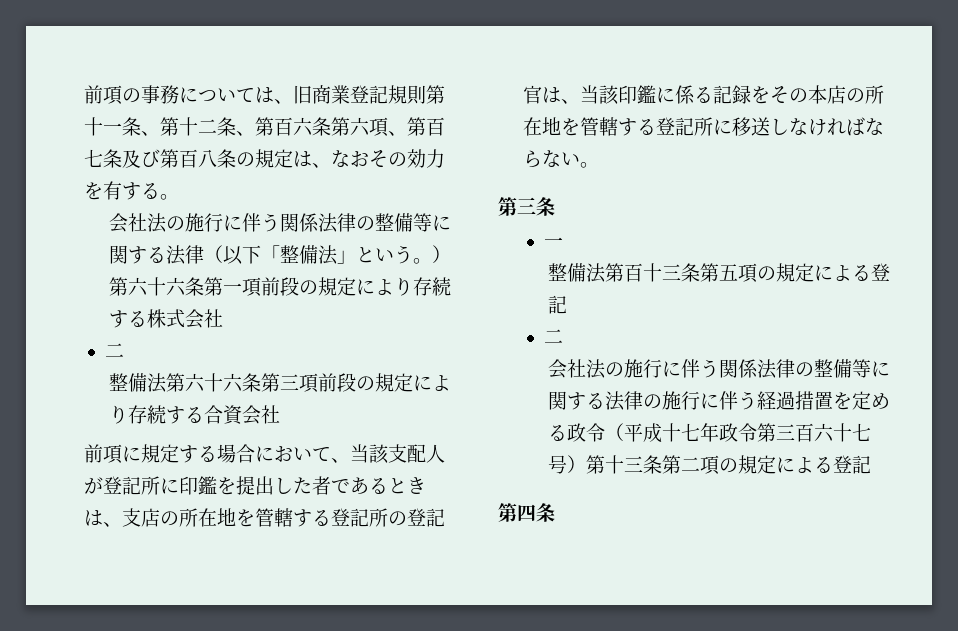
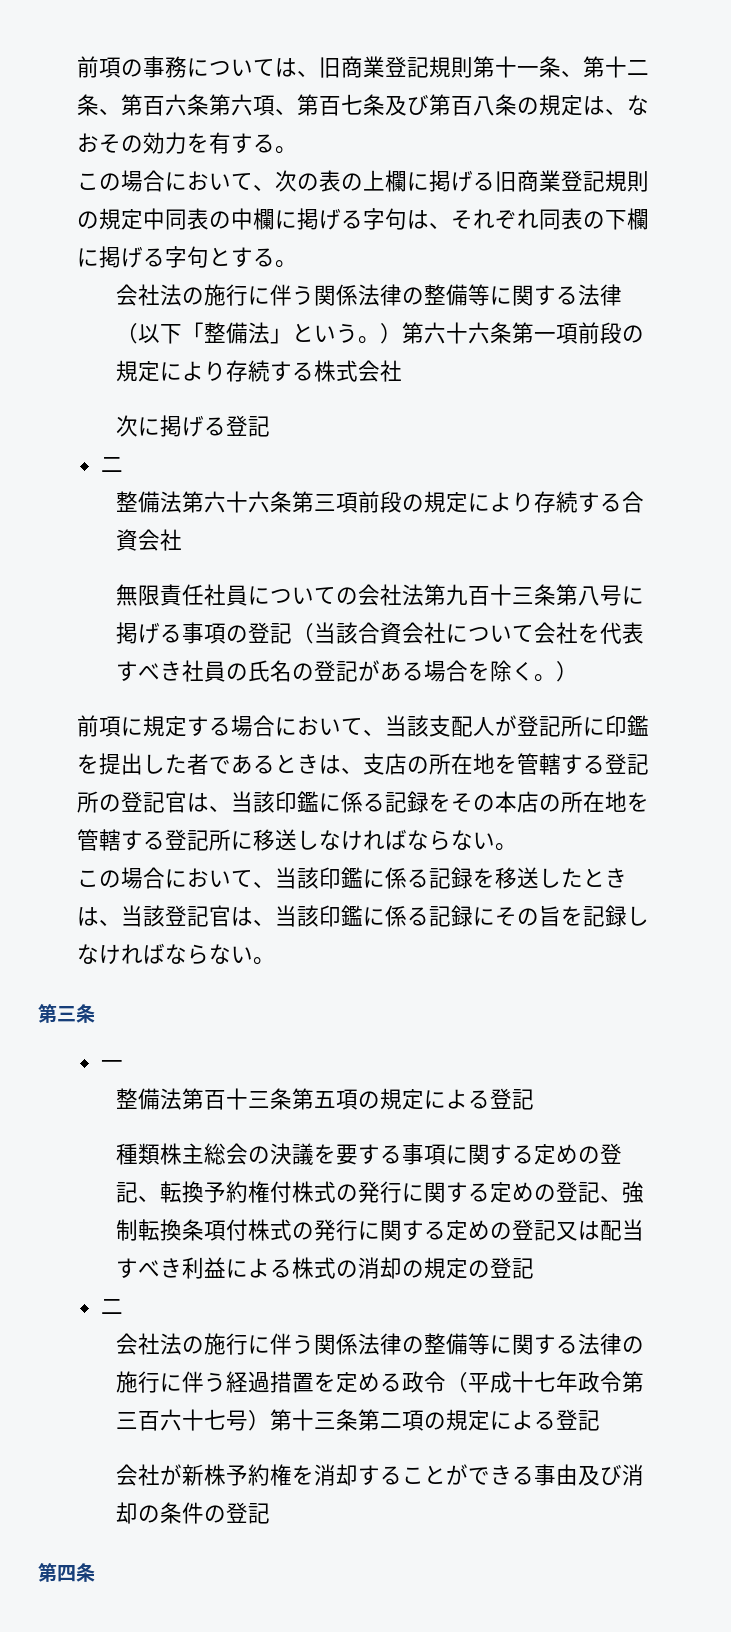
(179, 197) none -> [77,170,650,192] [77,208,650,230] [77,246,298,268] // この場合において、次の表の上欄に掲げる旧商業登記規則の規定中同表の中欄に掲げる字句は、それぞれ同表の下欄に掲げる字句とする。
(223, 318) none -> [116,415,271,437] // 次に掲げる登記
(280, 414) none -> [116,584,645,606] [116,622,645,644] [116,660,579,682] // 無限責任社員についての会社法第九百十三条第八号に掲げる事項の登記（当該合資会社について会社を代表すべき社員の氏名の登記がある場合を除く。）
(599, 165) none -> [77,867,628,889] [77,905,650,927] [77,943,276,965] // この場合において、当該印鑑に係る記録を移送したときは、当該登記官は、当該印鑑に係る記録にその旨を記録しなければならない。
(567, 304) none -> [116,1143,623,1165] [116,1181,645,1203] [116,1219,645,1241] [116,1257,535,1279] // 種類株主総会の決議を要する事項に関する定めの登記、転換予約権付株式の発行に関する定めの登記、強制転換条項付株式の発行に関する定めの登記又は配当すべき利益による株式の消却の規定の登記
(871, 464) none -> [116,1464,645,1486] [116,1502,271,1524] // 会社が新株予約権を消却することができる事由及び消却の条件の登記

